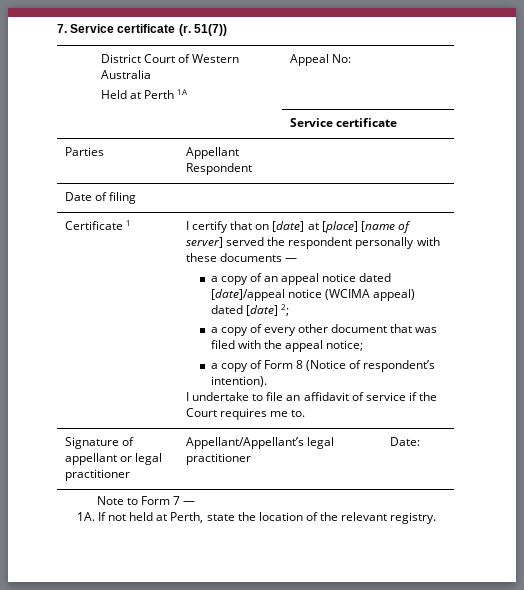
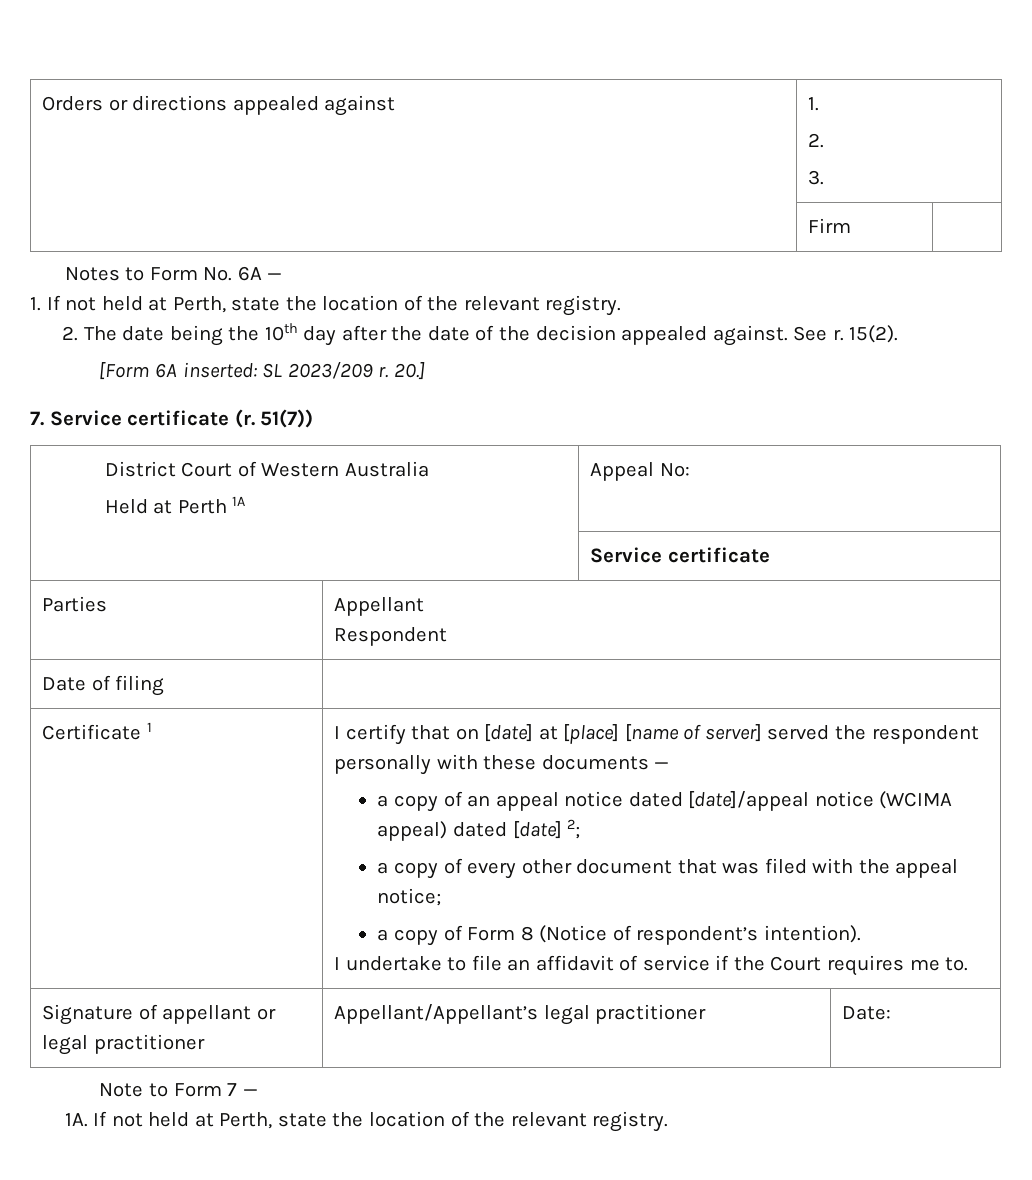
(57, 28) none -> [42,95,396,116] [808,97,820,111] [808,133,825,148] [808,170,825,185] [808,218,852,233] [64,266,283,281] [30,295,622,316] [62,323,899,346] [99,362,425,380] Orders or directions appealed against | 1. // 2. // 3. // | Firm | // Notes to Form No. 6A — // 1. If not held at Perth, state the location of the relevant registry. // 2. The date being the 10th day after the date of the decision appealed against. See r. 15(2). // [Form 6A inserted: SL 2023/209 r. 20.] //

